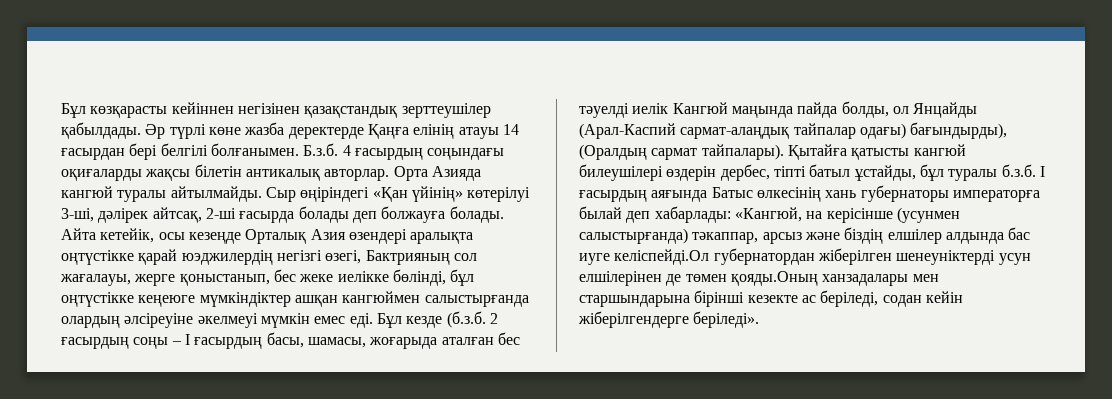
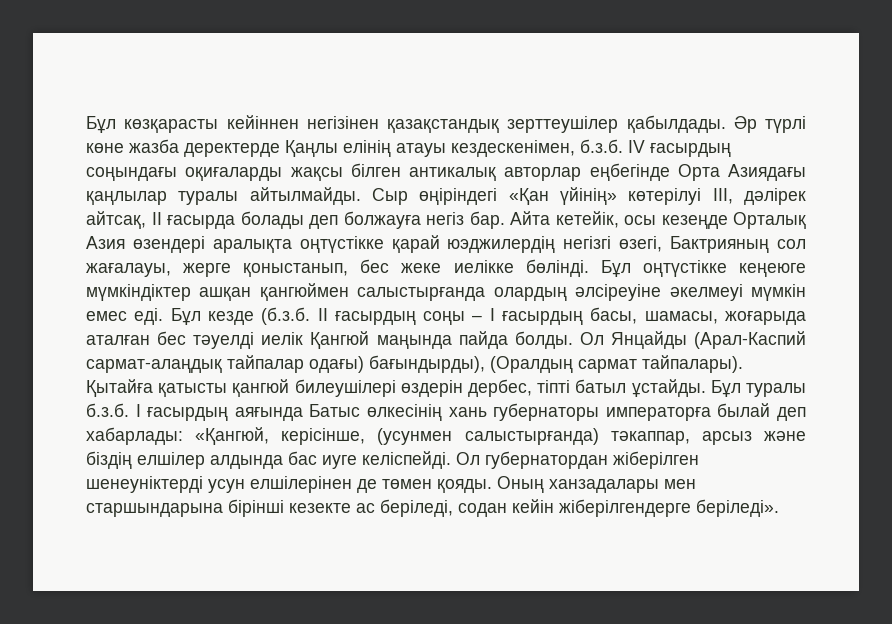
[367,124,409,139] Қаңға -> [285,140,338,157] Қаңлы
[502,124,519,135] [61,143,505,160] [61,164,481,181] [61,186,113,198] 14 ғасырдан бері белгілі болғанымен. Б.з.б. 4 ғасырдың соңындағы оқиғаларды жақсы білетін антикалық авторлар. Орта Азияда кангюй -> [451,139,731,157] [86,163,806,181] [86,191,167,205] кездескенімен, б.з.б. IV ғасырдың соңындағы оқиғаларды жақсы білген антикалық авторлар еңбегінде Орта Азиядағы қаңлылар
[61,208,94,222] 3-ші, -> [712,188,733,204] III,
[205,208,236,219] 2-ші -> [151,212,162,225] II
[449,206,504,223] болады. -> [426,211,505,229] негіз бар.
[392,269,475,286] бөлінді, бұл -> [525,259,631,277] бөлінді. Бұл
[342,291,421,303] кангюймен -> [259,283,349,301] қангюймен
[489,313,498,324] 2 -> [317,308,328,321] II
[672,102,728,114] Кангюй -> [310,331,370,349] Қангюй
[841,101,909,118] болды, ол -> [514,331,604,349] болды. Ол
[913,144,966,156] кангюй -> [232,379,290,397] қангюй
[854,164,944,181] ұстайды, бұл -> [631,379,741,397] ұстайды. Бұл
[734,207,893,223] «Кангюй, на керісінше -> [195,427,366,445] «Қангюй, керісінше,
[614,249,710,265] келіспейді.Ол -> [362,451,480,469] келіспейді. Ол
[730,271,818,286] қояды.Оның -> [437,476,544,493] қояды. Оның

